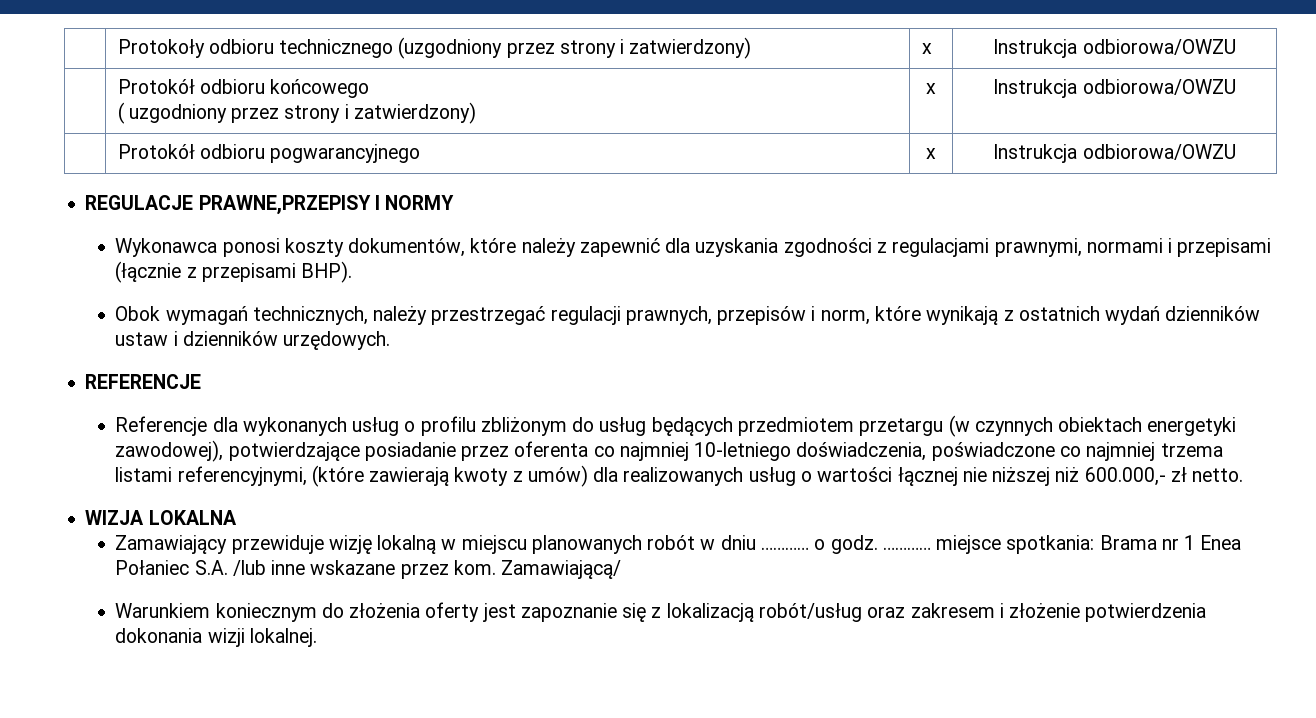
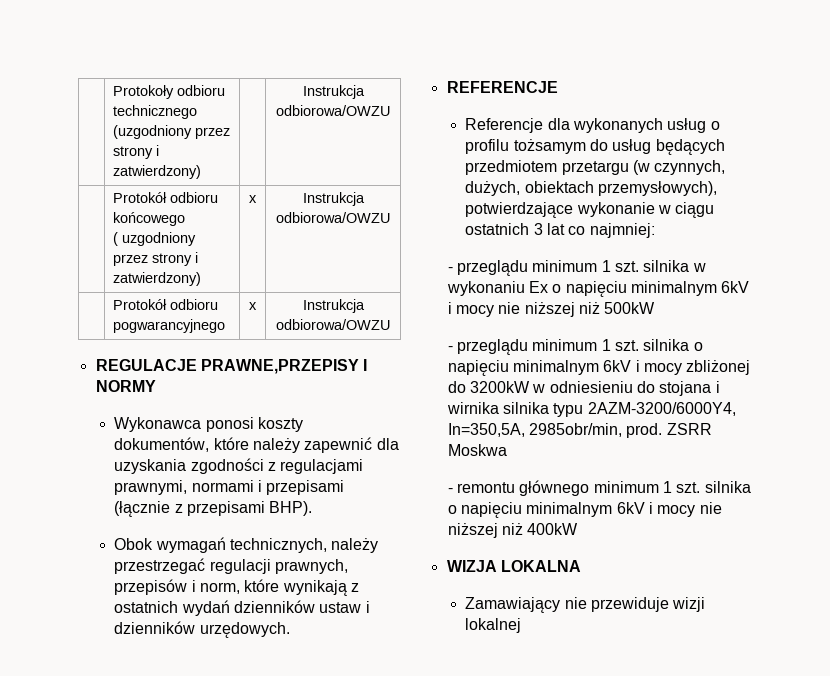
[921,43,932,54] x -> (202, 172) none
[480,417,567,436] zbliżonym -> [513,139,586,154] tożsamym
[974,417,1237,436] [115,440,1223,462] [115,465,1244,487] [85,510,237,525] [115,535,1242,554] [115,560,622,579] [115,602,1207,622] [115,628,317,647] czynnych obiektach energetyki zawodowej), potwierdzające posiadanie przez oferenta co najmniej 10-letniego doświadczenia, poświadczone co najmniej trzema listami referencyjnymi, (które zawierają kwoty z umów) dla realizowanych usług o wartości łącznej nie niższej niż 600.000,- zł netto. // WIZJA LOKALNA // Zamawiający przewiduje wizję lokalną w miejscu planowanych robót w dniu ………… o godz. ………… miejsce spotkania: Brama nr 1 Enea Połaniec S.A. /lub inne wskazane przez kom. Zamawiającą/ // Warunkiem koniecznym do złożenia oferty jest zapoznanie się z lokalizacją robót/usług oraz zakresem i złożenie potwierdzenia dokonania wizji lokalnej. -> [654,160,726,175] [465,181,718,196] [465,202,715,218] [465,223,655,238] [447,260,706,276] [446,281,750,297] [447,302,656,317] [447,339,703,355] [447,360,751,376] [447,381,720,396] [446,402,736,417] [447,423,712,438] [447,444,507,456] [447,480,751,496] [447,502,722,518] [447,523,579,538] [446,560,581,572] [465,597,706,613] [465,618,522,633] czynnych, dużych, obiektach przemysłowych), potwierdzające wykonanie w ciągu ostatnich 3 lat co najmniej: // - przeglądu minimum 1 szt. silnika w wykonaniu Ex o napięciu minimalnym 6kV i mocy nie niższej niż 500kW // - przeglądu minimum 1 szt. silnika o napięciu minimalnym 6kV i mocy zbliżonej do 3200kW w odniesieniu do stojana i wirnika silnika typu 2AZM-3200/6000Y4, In=350,5A, 2985obr/min, prod. ZSRR Moskwa // - remontu głównego minimum 1 szt. silnika o napięciu minimalnym 6kV i mocy nie niższej niż 400kW // WIZJA LOKALNA // Zamawiający nie przewiduje wizji lokalnej

